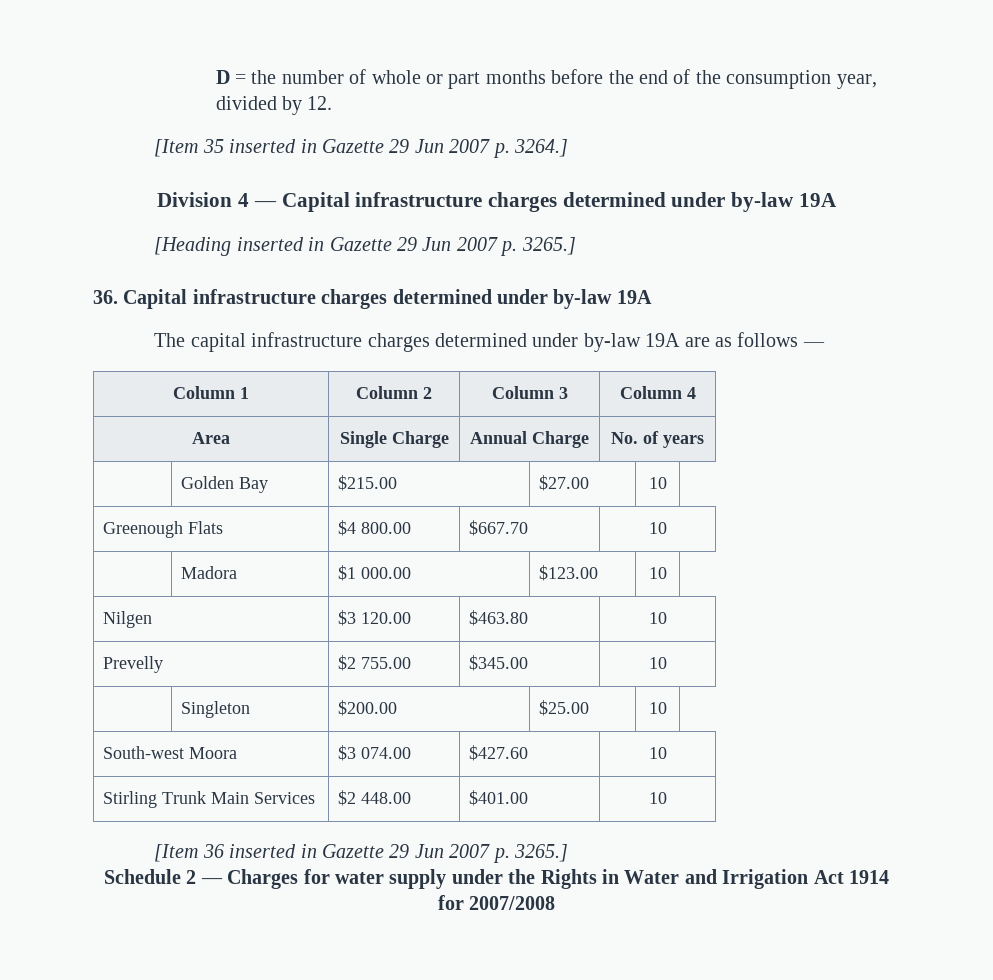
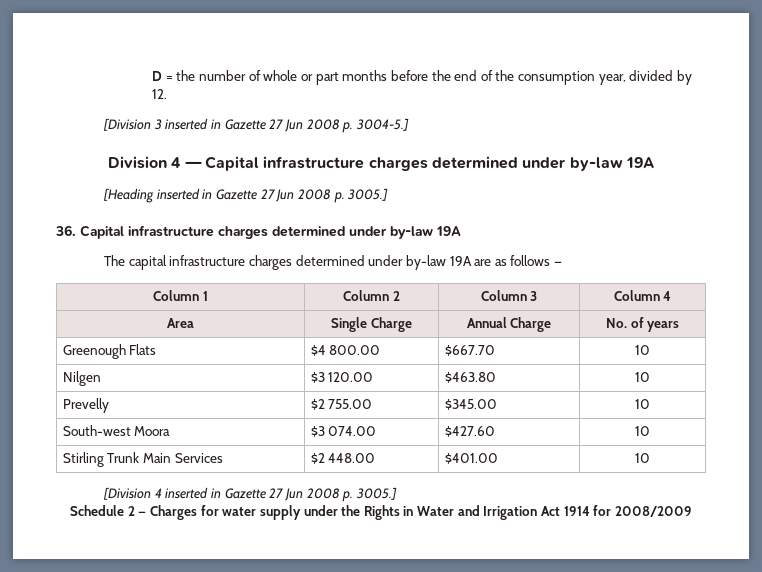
[154,139,568,158] [Item 35 inserted in Gazette 29 Jun 2007 p. 3264.] -> [103,118,409,133] [Division 3 inserted in Gazette 27 Jun 2008 p. 3004-5.]
[396,237,576,256] 29 Jun 2007 p. 3265.] -> [260,188,389,203] 27 Jun 2008 p. 3005.]
[180,476,268,493] [337,475,397,491] [538,475,589,491] [648,477,667,489] // | Golden Bay | $215.00 | $27.00 | 10 -> (680, 326) none
[180,566,237,579] [337,565,411,581] [538,565,598,581] [648,567,667,579] // | Madora | $1 000.00 | $123.00 | 10 -> (650, 350) none
[180,701,250,718] [337,700,397,716] [538,700,589,716] [648,702,667,714] // | Singleton | $200.00 | $25.00 | 10 -> (650, 404) none
[154,844,568,863] [Item 36 inserted in Gazette 29 Jun 2007 p. 3265.] -> [103,487,397,502] [Division 4 inserted in Gazette 27 Jun 2008 p. 3005.]
[469,896,556,910] 2007/2008 -> [614,506,692,517] 2008/2009

